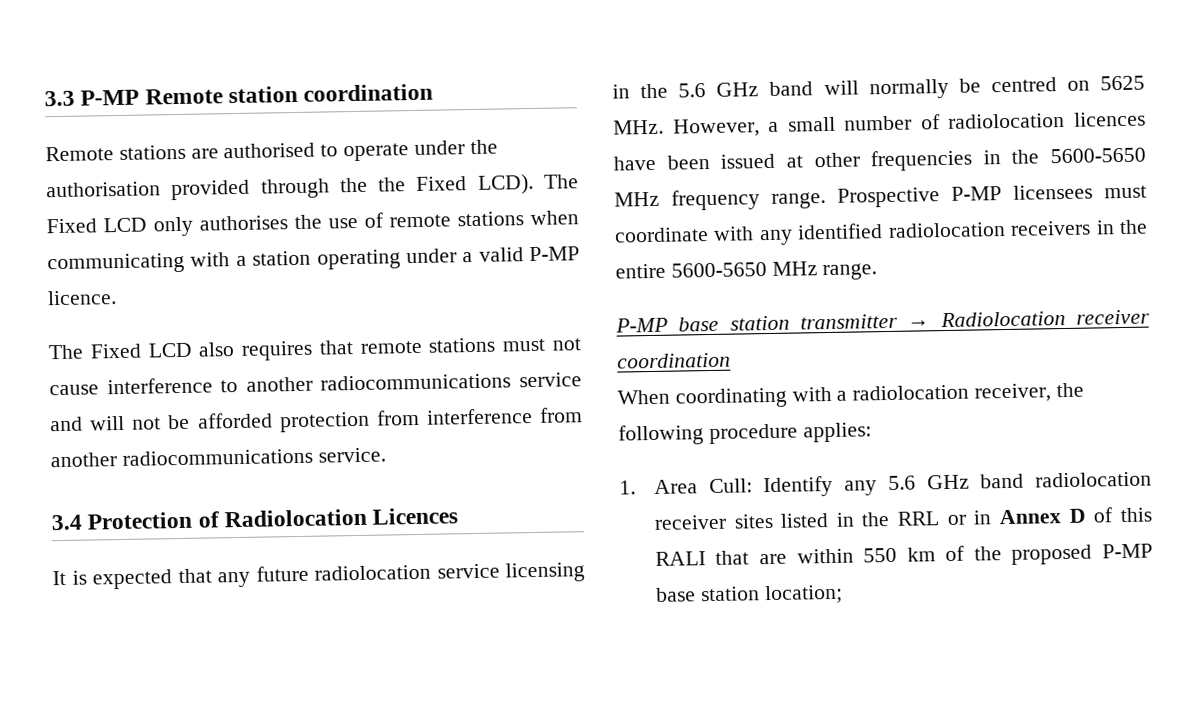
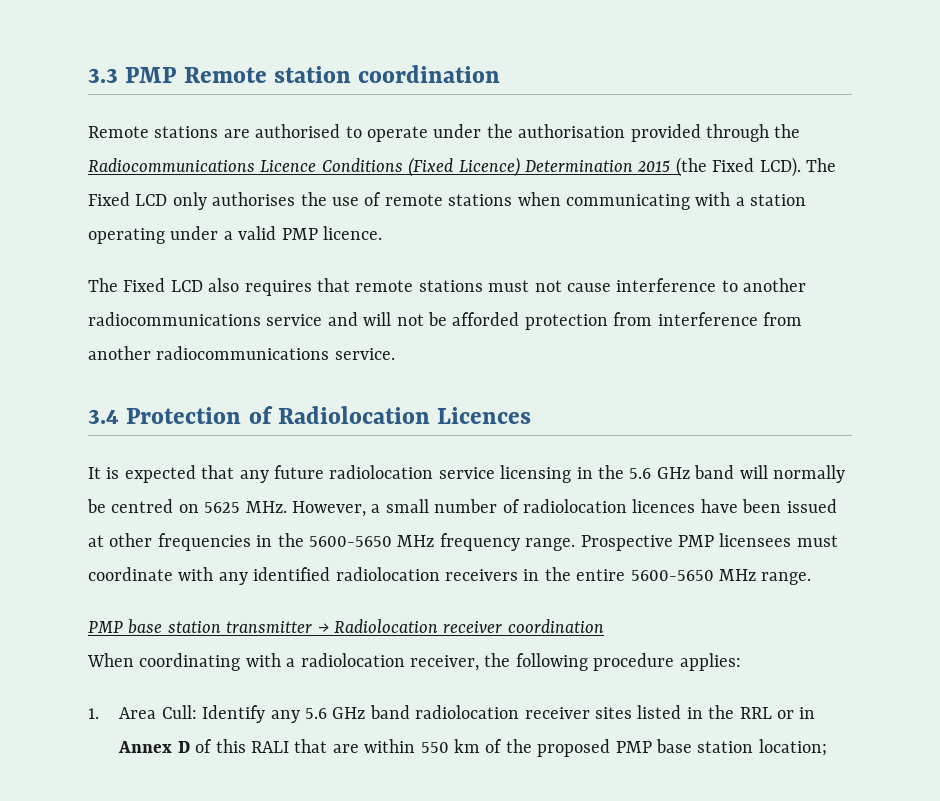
[80,89,140,106] P-MP -> [125,67,177,83] PMP
[378,177,407,192] the -> [88,157,707,177] Radiocommunications Licence Conditions (Fixed Licence) Determination 2015 (the
[529,246,580,262] P-MP -> [281,228,318,240] PMP
[951,186,1002,201] P-MP -> [677,535,714,547] PMP
[615,317,668,333] P-MP -> [88,621,123,633] PMP
[1102,543,1153,559] P-MP -> [615,741,652,753] PMP

